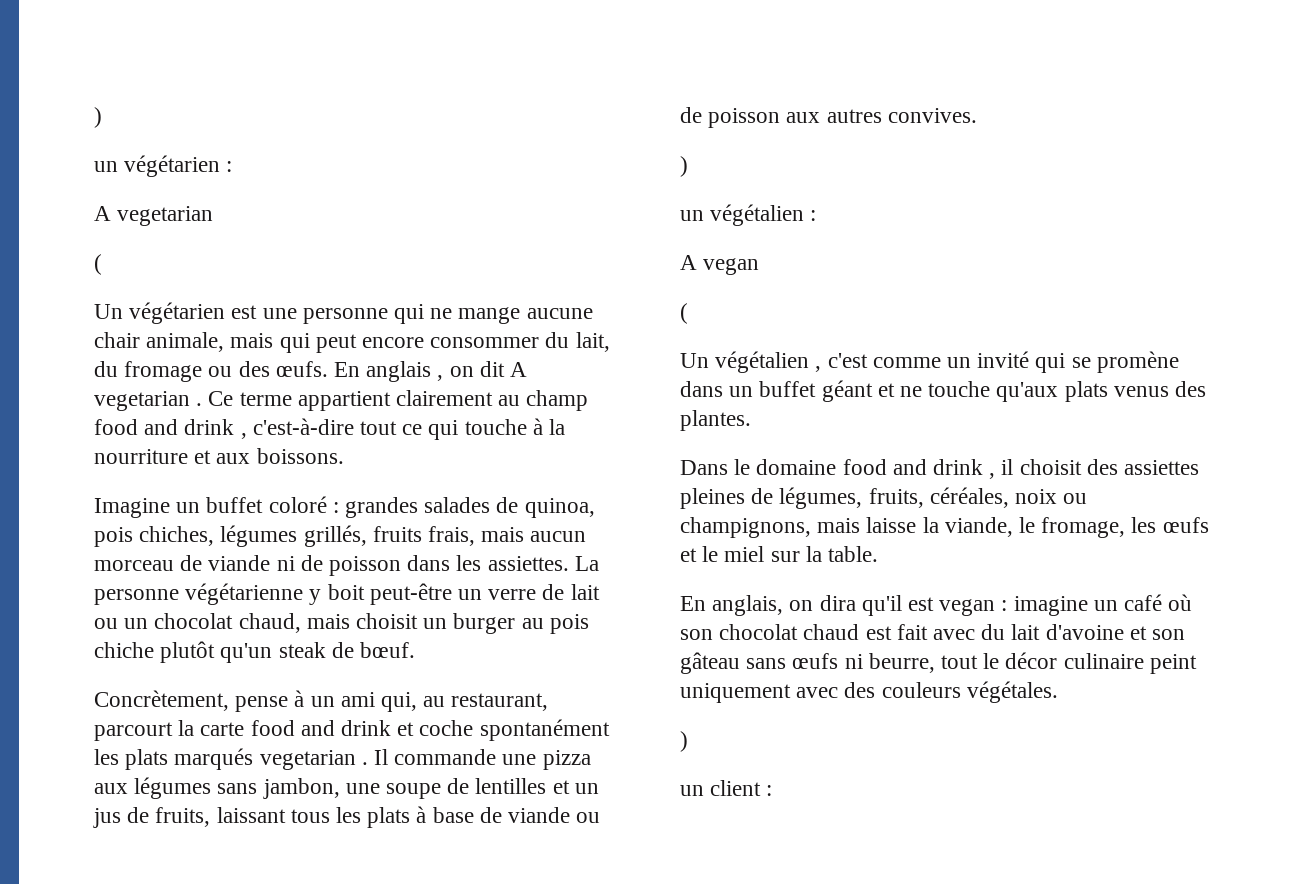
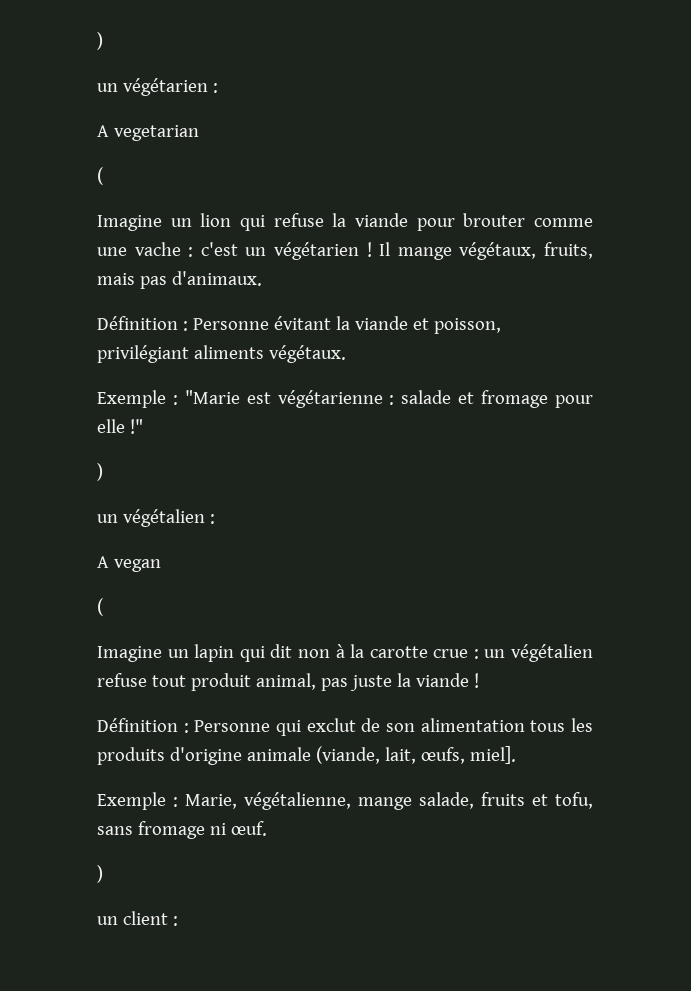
[94,302,593,324] [94,332,610,353] [94,361,528,382] [94,390,589,411] [94,418,566,440] [94,448,344,464] [94,496,595,518] [94,525,587,547] [94,555,599,576] [94,583,600,605] [94,613,589,634] [94,641,416,663] [94,690,549,712] [94,719,610,741] [94,748,591,770] [94,777,599,799] [93,806,601,828] [680,107,977,128] Un végétarien est une personne qui ne mange aucune chair animale, mais qui peut encore consommer du lait, du fromage ou des œufs. En anglais , on dit A vegetarian . Ce terme appartient clairement au champ food and drink , c'est‑à‑dire tout ce qui touche à la nourriture et aux boissons. // Imagine un buffet coloré : grandes salades de quinoa, pois chiches, légumes grillés, fruits frais, mais aucun morceau de viande ni de poisson dans les assiettes. La personne végétarienne y boit peut‑être un verre de lait ou un chocolat chaud, mais choisit un burger au pois chiche plutôt qu'un steak de bœuf. // Concrètement, pense à un ami qui, au restaurant, parcourt la carte food and drink et coche spontanément les plats marqués vegetarian . Il commande une pizza aux légumes sans jambon, une soupe de lentilles et un jus de fruits, laissant tous les plats à base de viande ou de poisson aux autres convives. -> [97,213,593,231] [97,242,594,260] [97,271,262,289] [97,316,501,334] [97,345,346,363] [97,390,594,408] [97,419,143,434] Imagine un lion qui refuse la viande pour brouter comme une vache : c'est un végétarien ! Il mange végétaux, fruits, mais pas d'animaux. // Définition : Personne évitant la viande et poisson, privilégiant aliments végétaux. // Exemple : "Marie est végétarienne : salade et fromage pour elle !"
[680,351,1179,373] [680,380,1207,402] [680,410,751,431] [680,459,1200,479] [680,487,1088,509] [680,517,1209,538] [680,546,879,562] [680,594,1193,616] [680,624,1186,640] [680,652,1197,674] [680,681,1058,703] Un végétalien , c'est comme un invité qui se promène dans un buffet géant et ne touche qu'aux plats venus des plantes. // Dans le domaine food and drink , il choisit des assiettes pleines de légumes, fruits, céréales, noix ou champignons, mais laisse la viande, le fromage, les œufs et le miel sur la table. // En anglais, on dira qu'il est vegan : imagine un café où son chocolat chaud est fait avec du lait d'avoine et son gâteau sans œufs ni beurre, tout le décor culinaire peint uniquement avec des couleurs végétales. -> [97,644,593,662] [97,673,479,691] [97,718,593,736] [97,746,516,765] [97,792,593,810] [97,821,267,839] Imagine un lapin qui dit non à la carotte crue : un végétalien refuse tout produit animal, pas juste la viande ! // Définition : Personne qui exclut de son alimentation tous les produits d'origine animale (viande, lait, œufs, miel]. // Exemple : Marie, végétalienne, mange salade, fruits et tofu, sans fromage ni œuf.

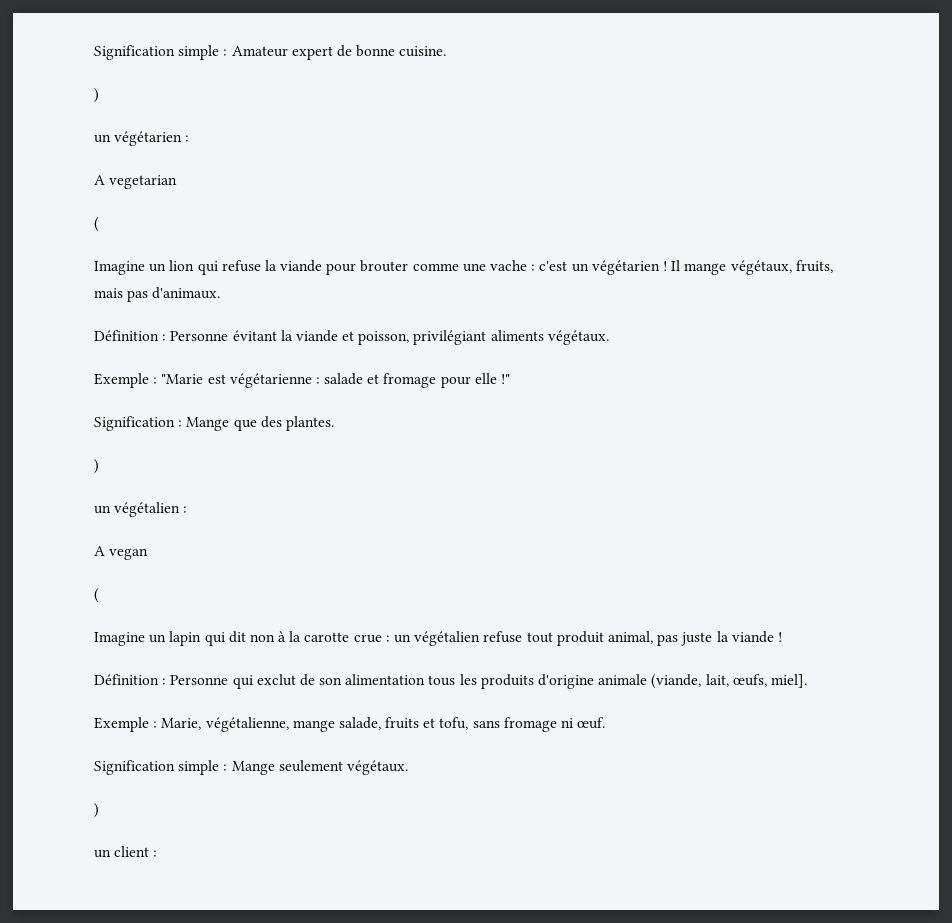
(97, 41) none -> [94,45,447,60] Signification simple : Amateur expert de bonne cuisine. //
(143, 426) none -> [94,416,334,431] // Signification : Mange que des plantes.
(267, 828) none -> [94,760,408,775] // Signification simple : Mange seulement végétaux.

